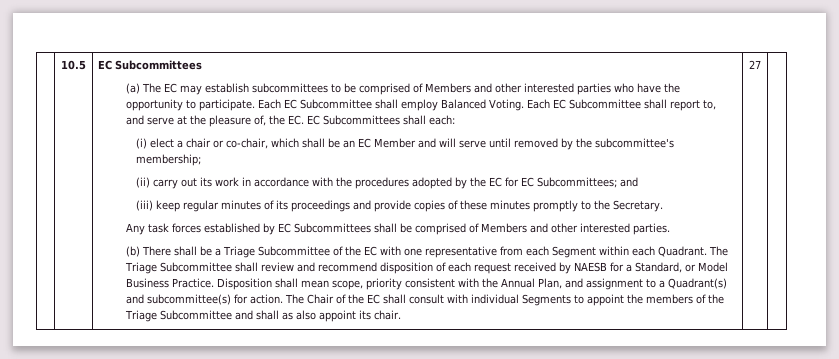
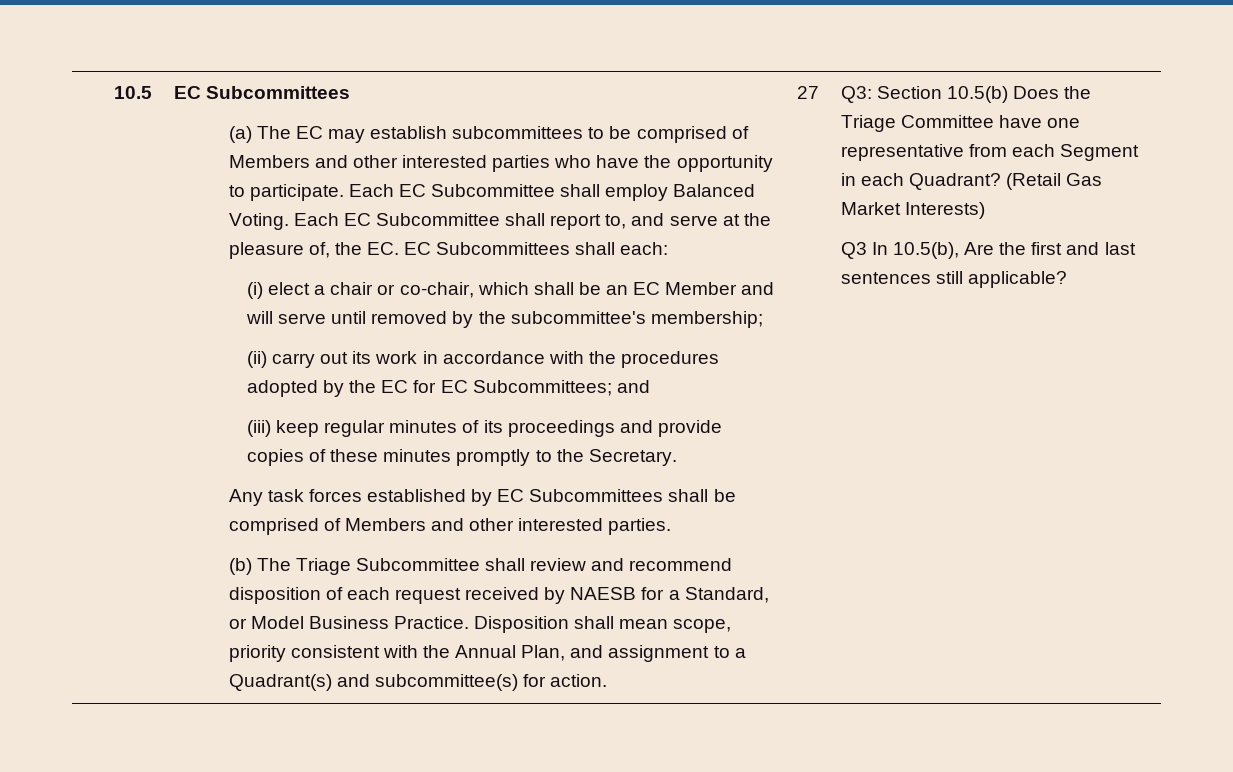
[142,246,708,258] There shall be a Triage Subcommittee of the EC with one representative from each Segment within each Quadrant. -> (252, 566) none
[285,294,725,306] [125,310,402,322] [749,60,761,69] The Chair of the EC shall consult with individual Segments to appoint the members of the Triage Subcommittee and shall as also appoint its chair. | 27 | -> [797,86,819,99] [840,86,1092,103] [840,115,1081,132] [840,144,1140,161] [840,173,1103,190] [840,202,985,219] [840,242,1136,259] [840,271,1067,288] | 27 | Q3: Section 10.5(b) Does the Triage Committee have one representative from each Segment in each Quadrant? (Retail Gas Market Interests) // Q3 In 10.5(b), Are the first and last sentences still applicable?

